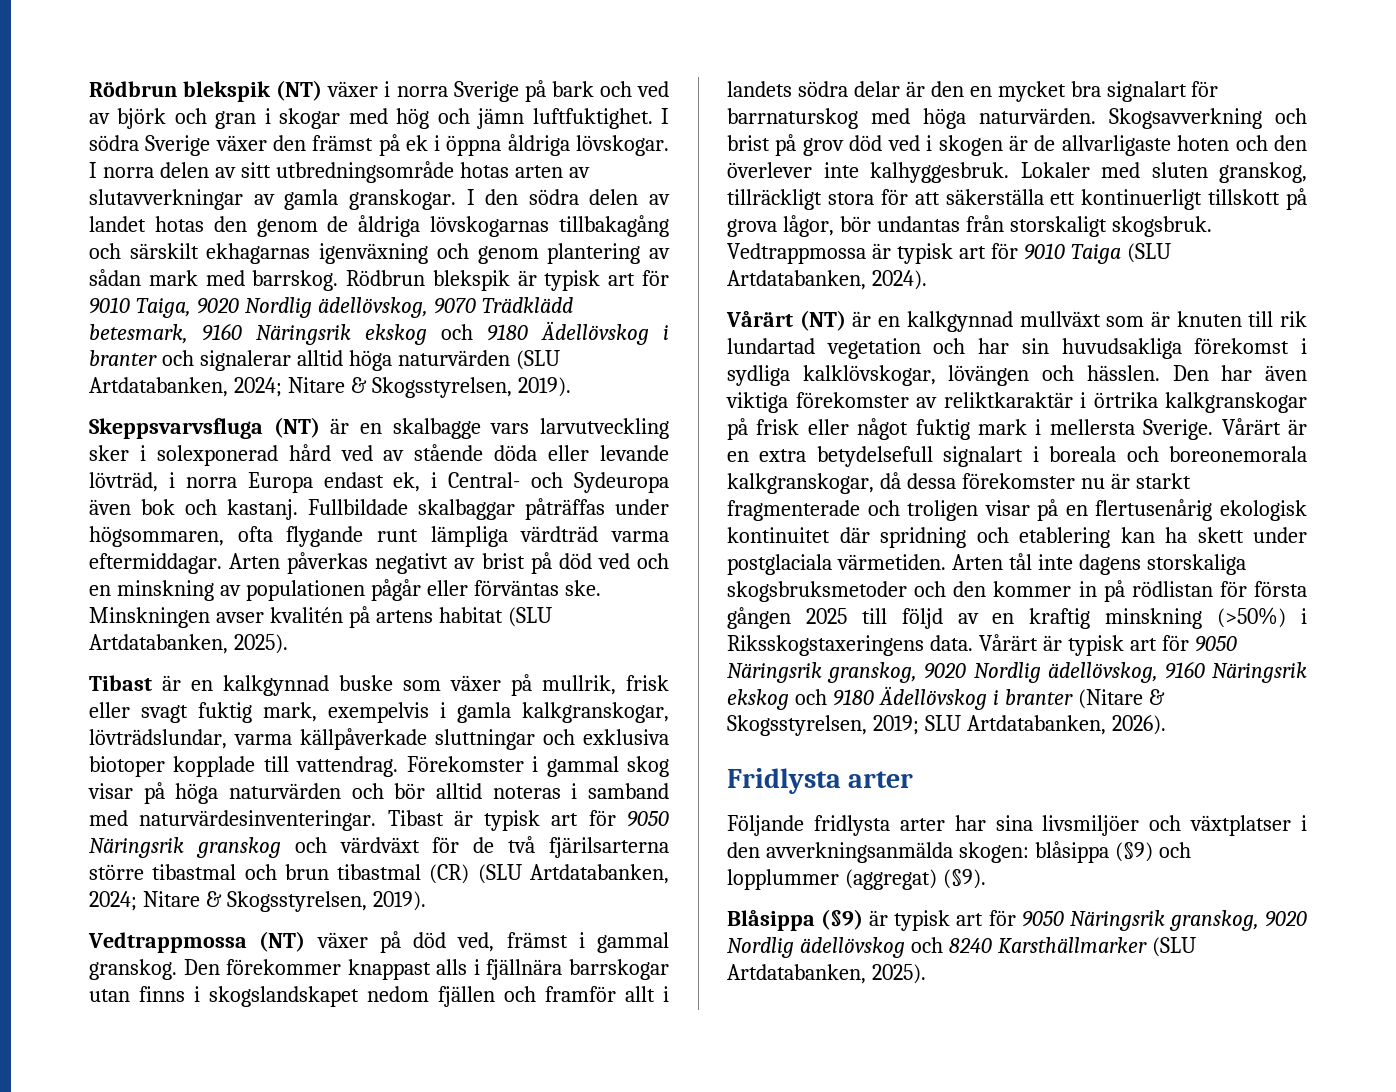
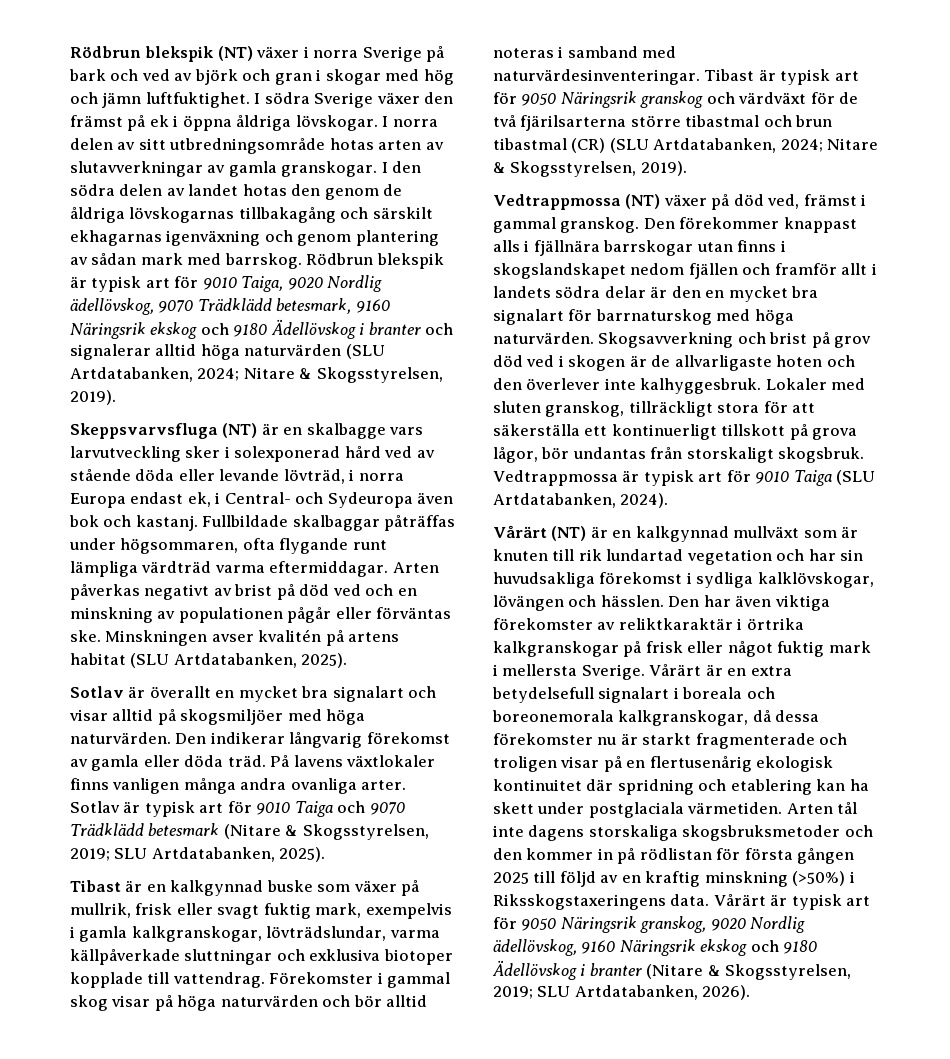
(288, 644) none -> [70,686,437,702] [69,709,366,725] [70,732,450,748] [70,755,436,771] [70,778,407,794] [70,801,405,817] [70,823,429,840] [70,847,326,862] // Sotlav är överallt en mycket bra signalart och visar alltid på skogsmiljöer med höga naturvärden. Den indikerar långvarig förekomst av gamla eller döda träd. På lavens växtlokaler finns vanligen många andra ovanliga arter. Sotlav är typisk art för 9010 Taiga och 9070 Trädklädd betesmark (Nitare & Skogsstyrelsen, 2019; SLU Artdatabanken, 2025).
[727,768,914,794] [727,815,1307,836] [727,841,1191,863] [727,869,986,890] [727,909,1307,931] [727,937,1196,958] [727,964,926,984] // Fridlysta arter // Följande fridlysta arter har sina livsmiljöer och växtplatser i den avverkningsanmälda skogen: blåsippa (§9) och lopplummer (aggregat) (§9). // Blåsippa (§9) är typisk art för 9050 Näringsrik granskog, 9020 Nordlig ädellövskog och 8240 Karsthällmarker (SLU Artdatabanken, 2025). -> (751, 992) none

